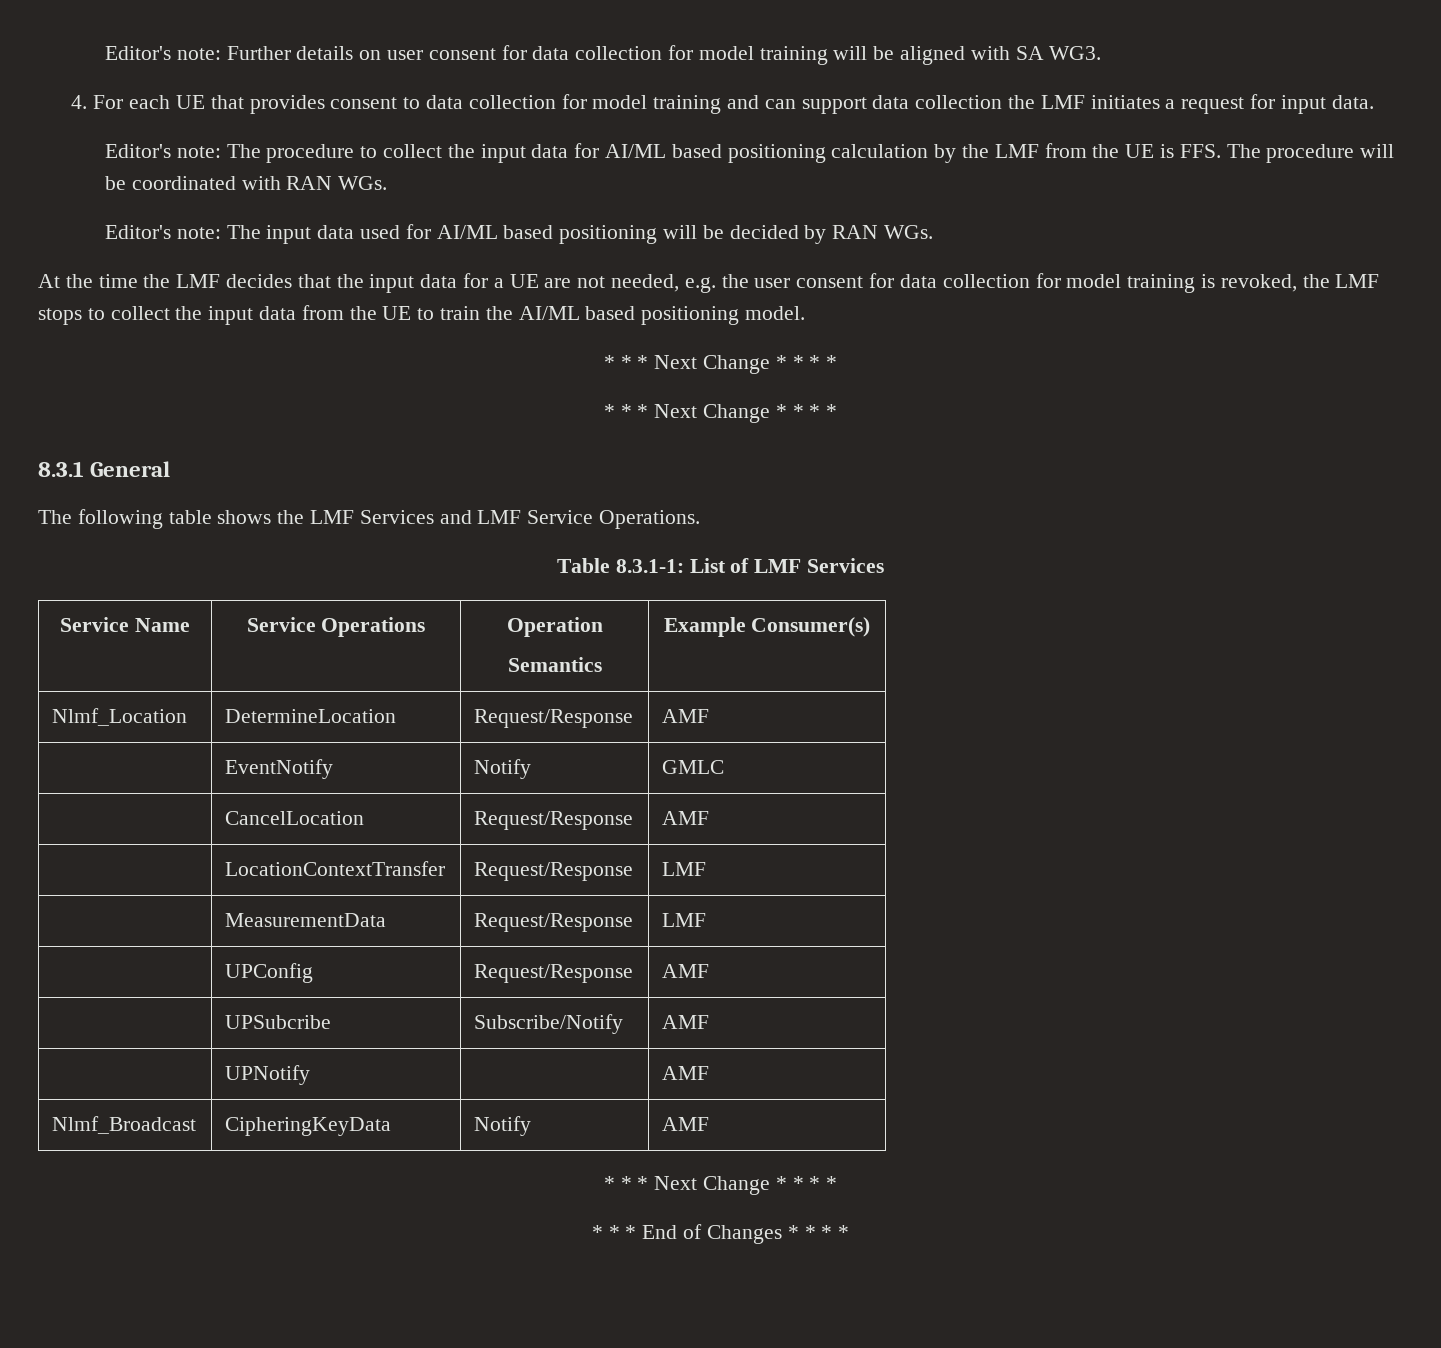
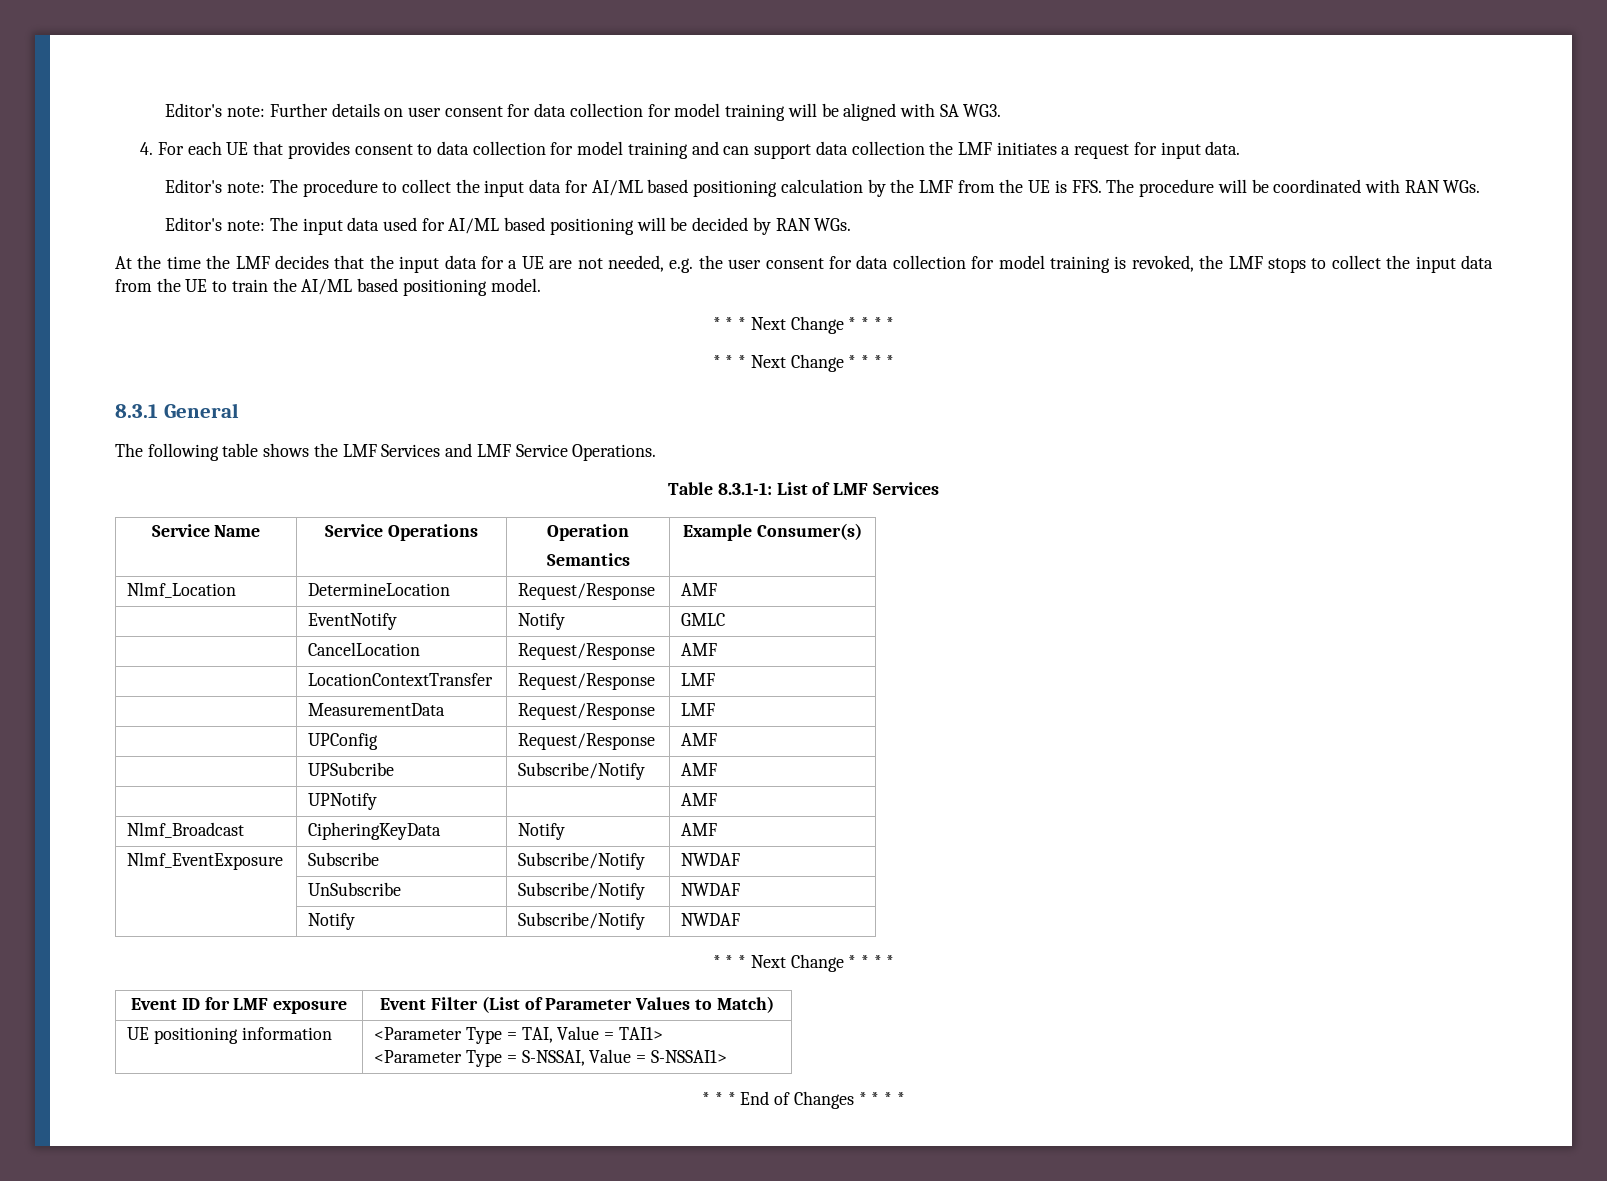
[603,1176,838,1195] // * * * Next Change * * * * -> [127,852,284,870] [308,852,380,866] [518,852,646,870] [681,853,741,866] [308,882,402,896] [518,882,646,900] [681,883,741,896] [308,913,356,930] [518,912,646,930] [681,913,741,926] [712,954,895,972] [131,997,347,1014] [380,996,774,1013] [127,1027,332,1044] [374,1026,663,1044] [374,1049,727,1067] // Nlmf_EventExposure | Subscribe | Subscribe/Notify | NWDAF // | UnSubscribe | Subscribe/Notify | NWDAF // | Notify | Subscribe/Notify | NWDAF // * * * Next Change * * * * // Event ID for LMF exposure | Event Filter (List of Parameter Values to Match) // UE positioning information | <Parameter Type = TAI, Value = TAI1> // <Parameter Type = S-NSSAI, Value = S-NSSAI1>

